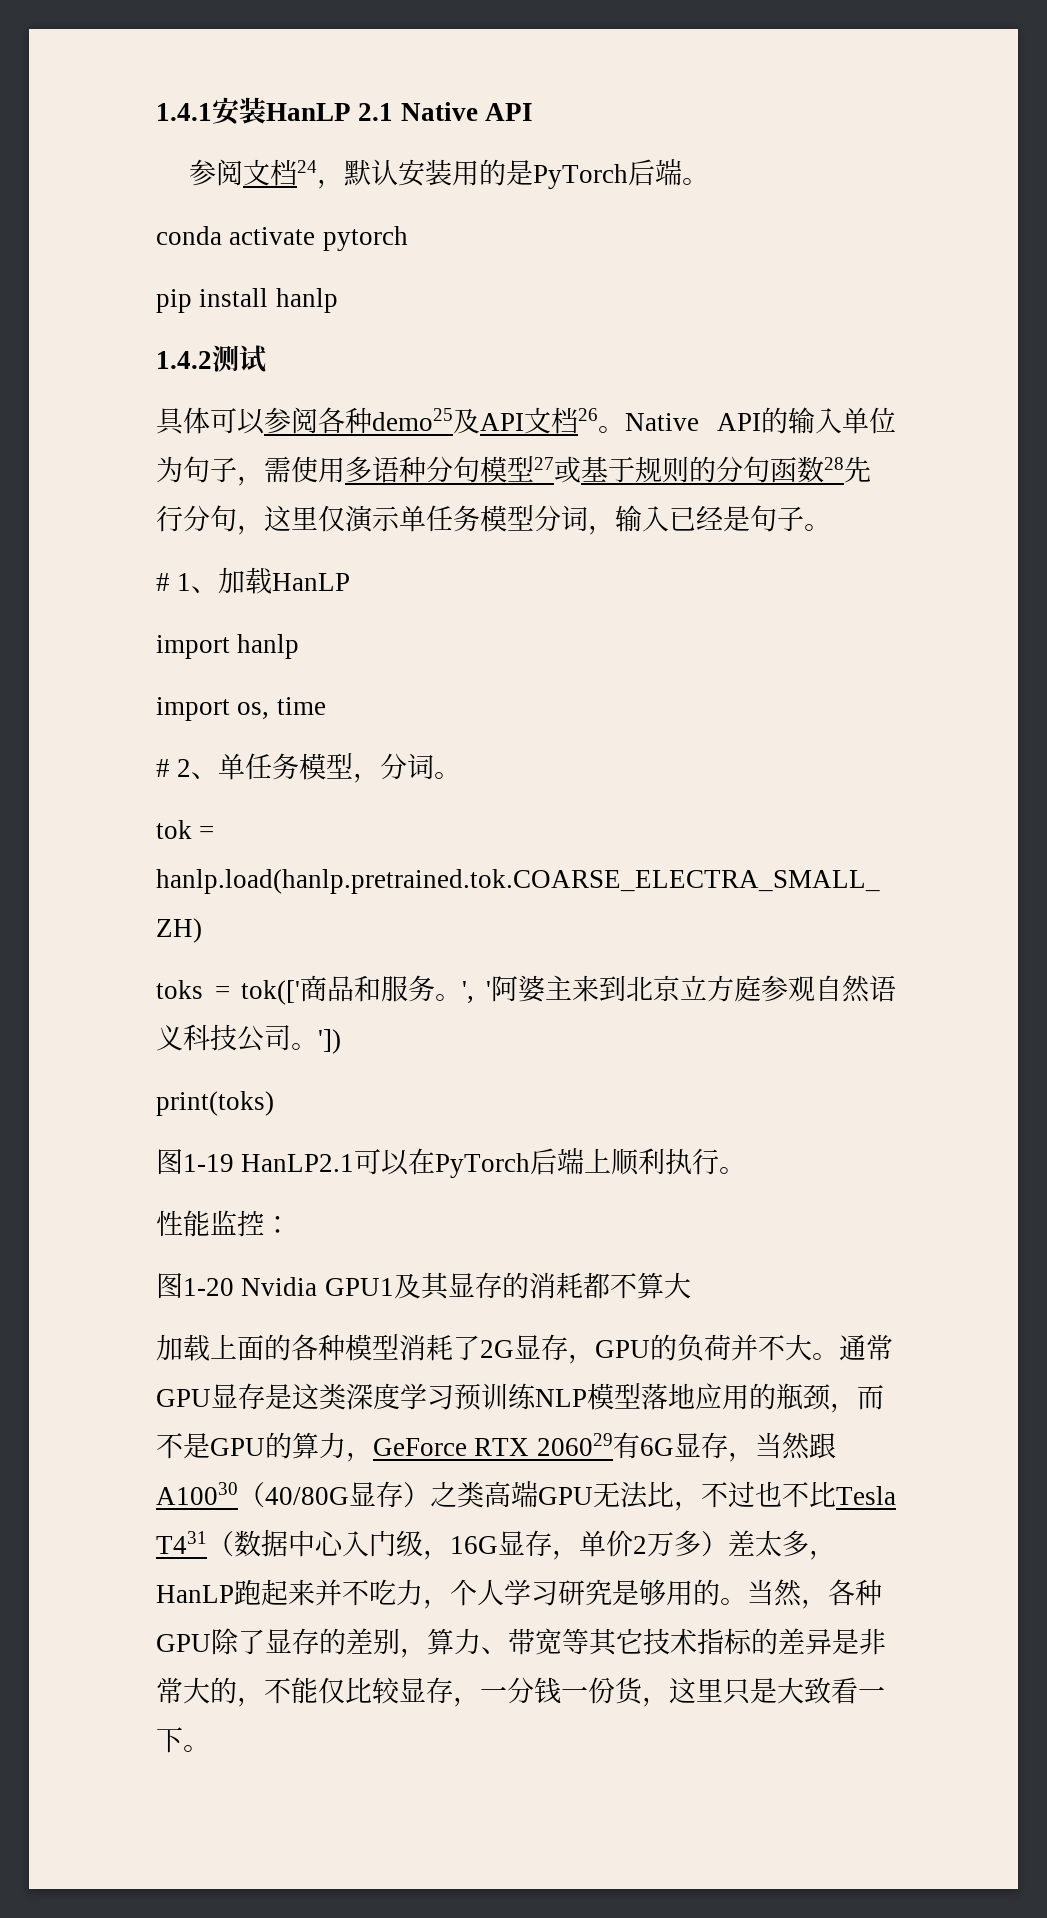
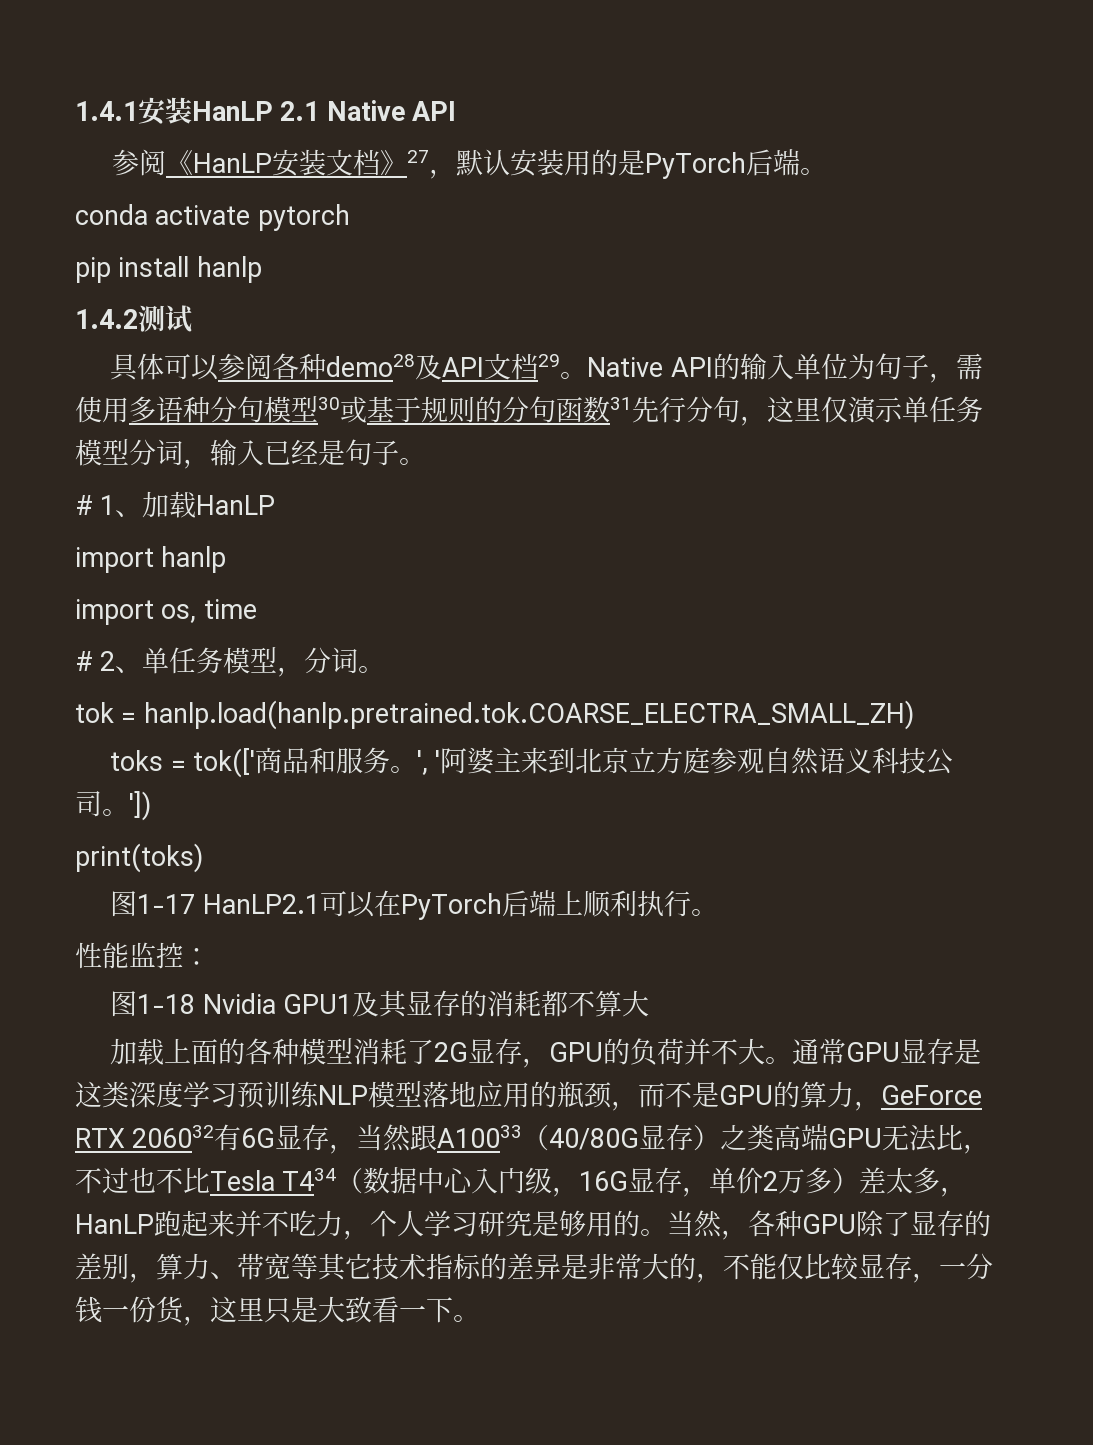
[243,159,318,186] 文档24 -> [166,149,430,177] 《HanLP安装文档》27
[372,408,453,431] demo25 -> [326,354,416,377] demo28
[578,408,598,421] 26 -> [538,354,561,367] 29
[534,457,554,470] 27 -> [318,397,340,410] 30
[824,457,844,470] 28 -> [610,397,632,410] 31
[183,1154,234,1172] 1-19 -> [137,894,196,914] 1-17
[183,1278,234,1296] 1-20 -> [137,994,196,1014] 1-18
[536,1433,613,1456] 206029 -> [132,1125,215,1148] 206032
[156,1482,238,1505] A10030 -> [437,1125,523,1148] A10033
[156,1531,207,1554] T431 -> [282,1168,337,1191] T434

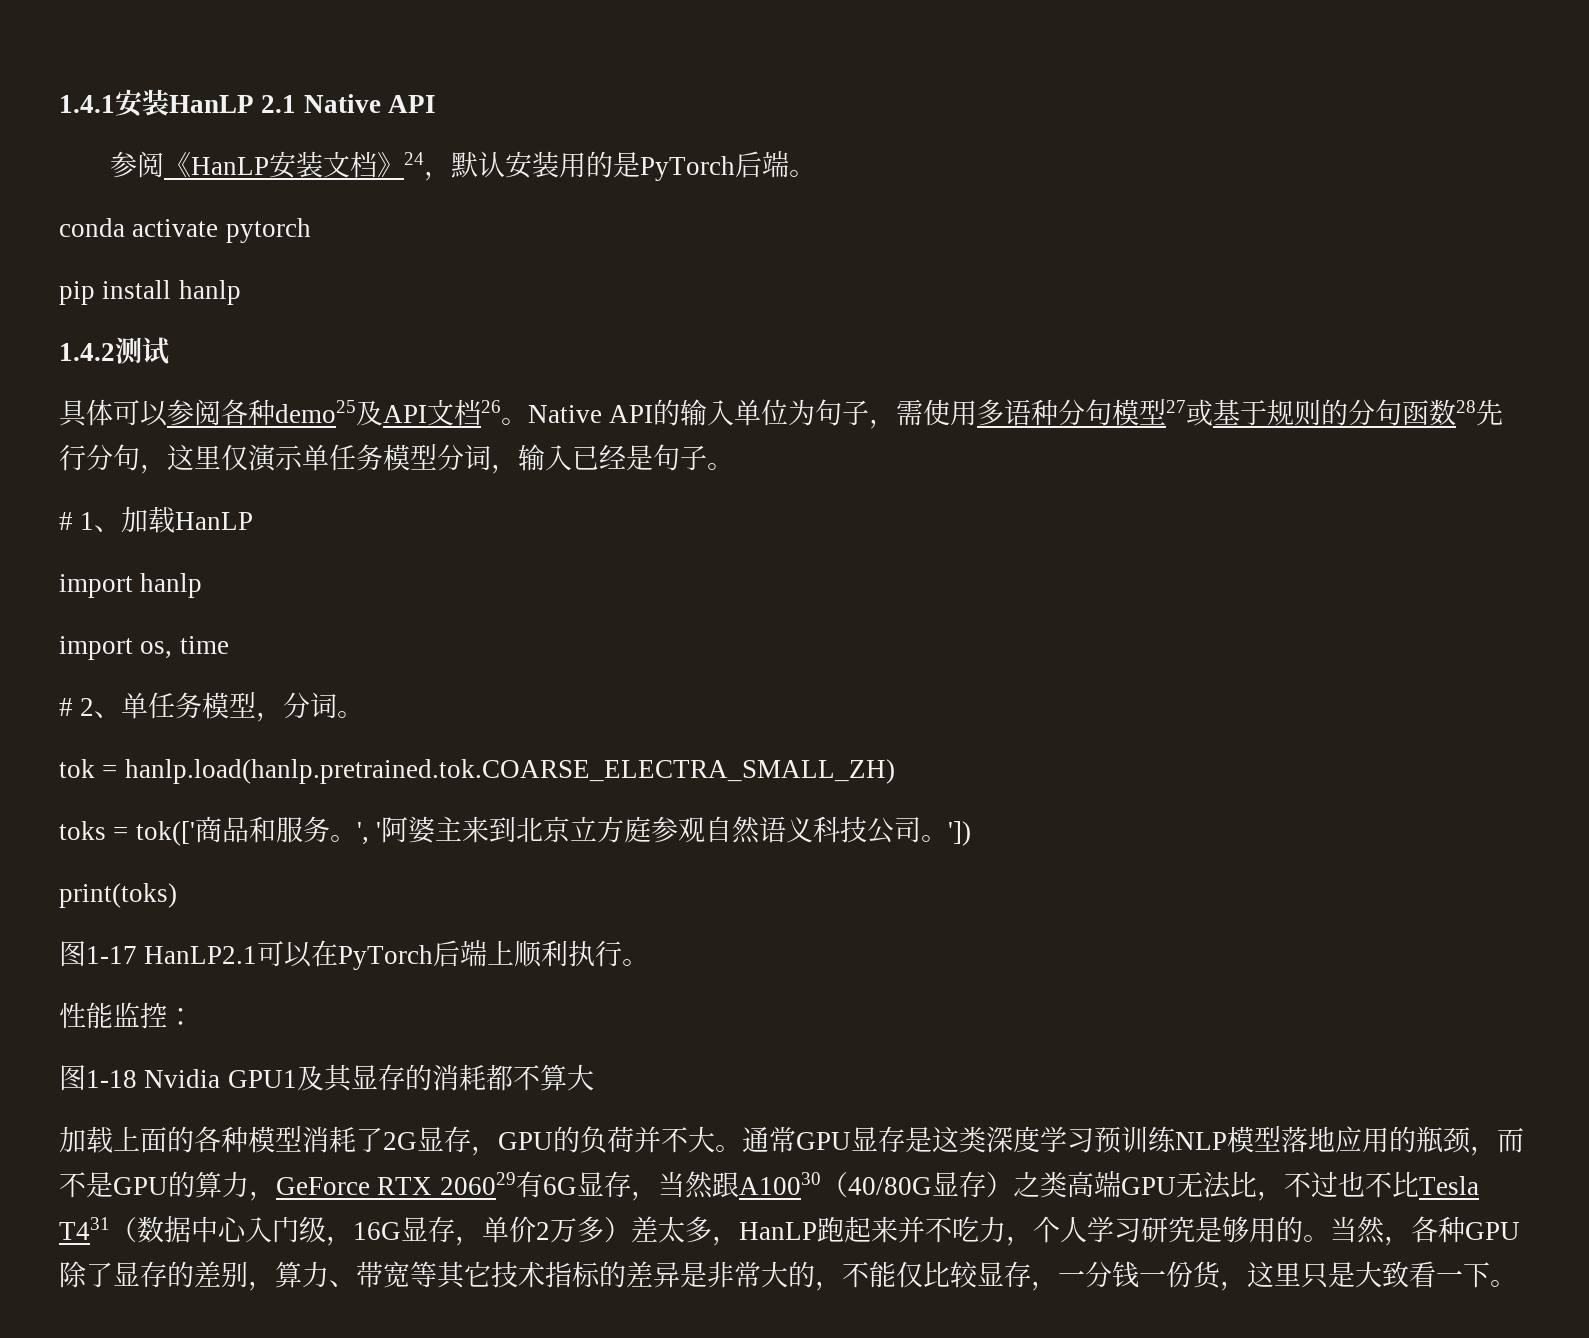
[407,150,430,163] 27 -> [404,152,425,165] 24
[326,354,416,377] demo28 -> [275,400,356,423] demo25
[538,354,561,367] 29 -> [481,400,501,413] 26
[318,397,340,410] 30 -> [1166,400,1187,413] 27
[610,397,632,410] 31 -> [1456,400,1477,413] 28
[132,1125,215,1148] 206032 -> [439,1172,516,1195] 206029
[437,1125,523,1148] A10033 -> [738,1172,821,1195] A10030
[282,1168,337,1191] T434 -> [59,1217,110,1240] T431

